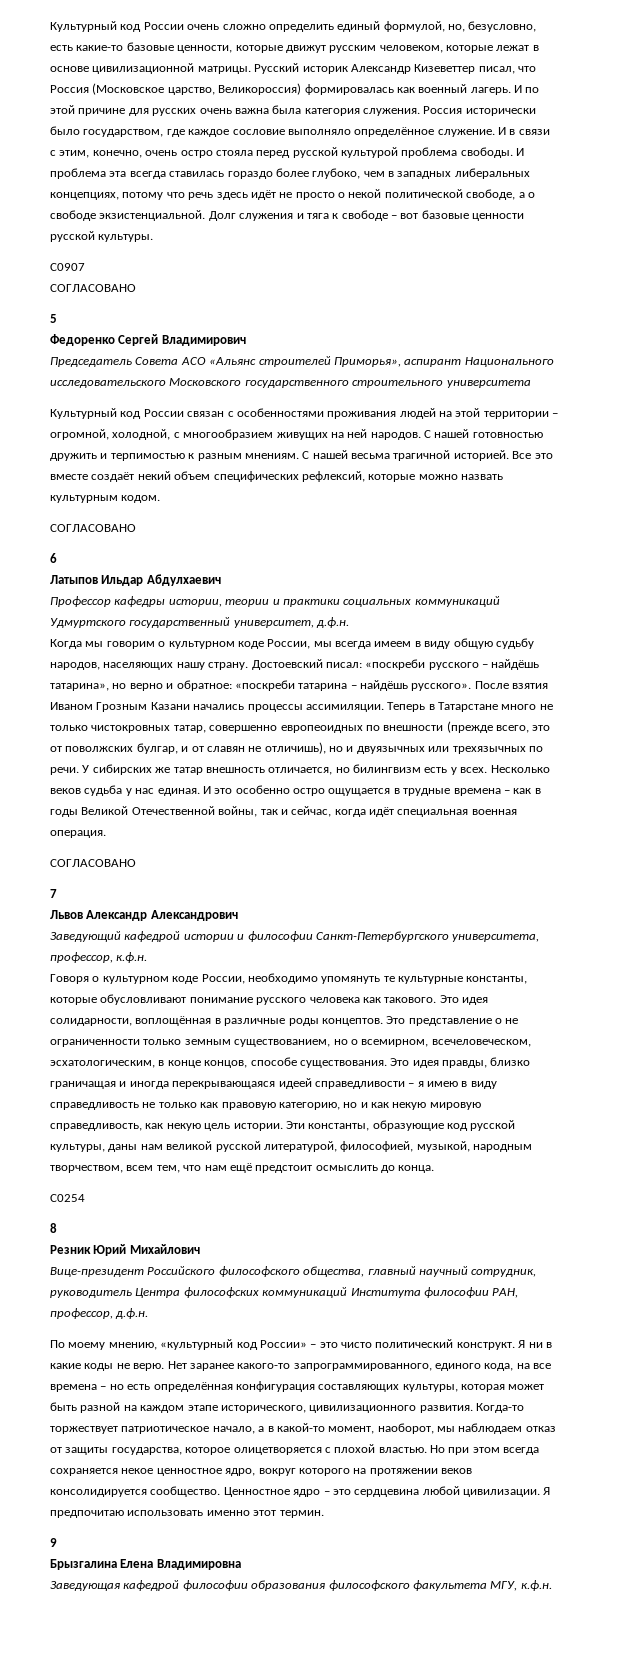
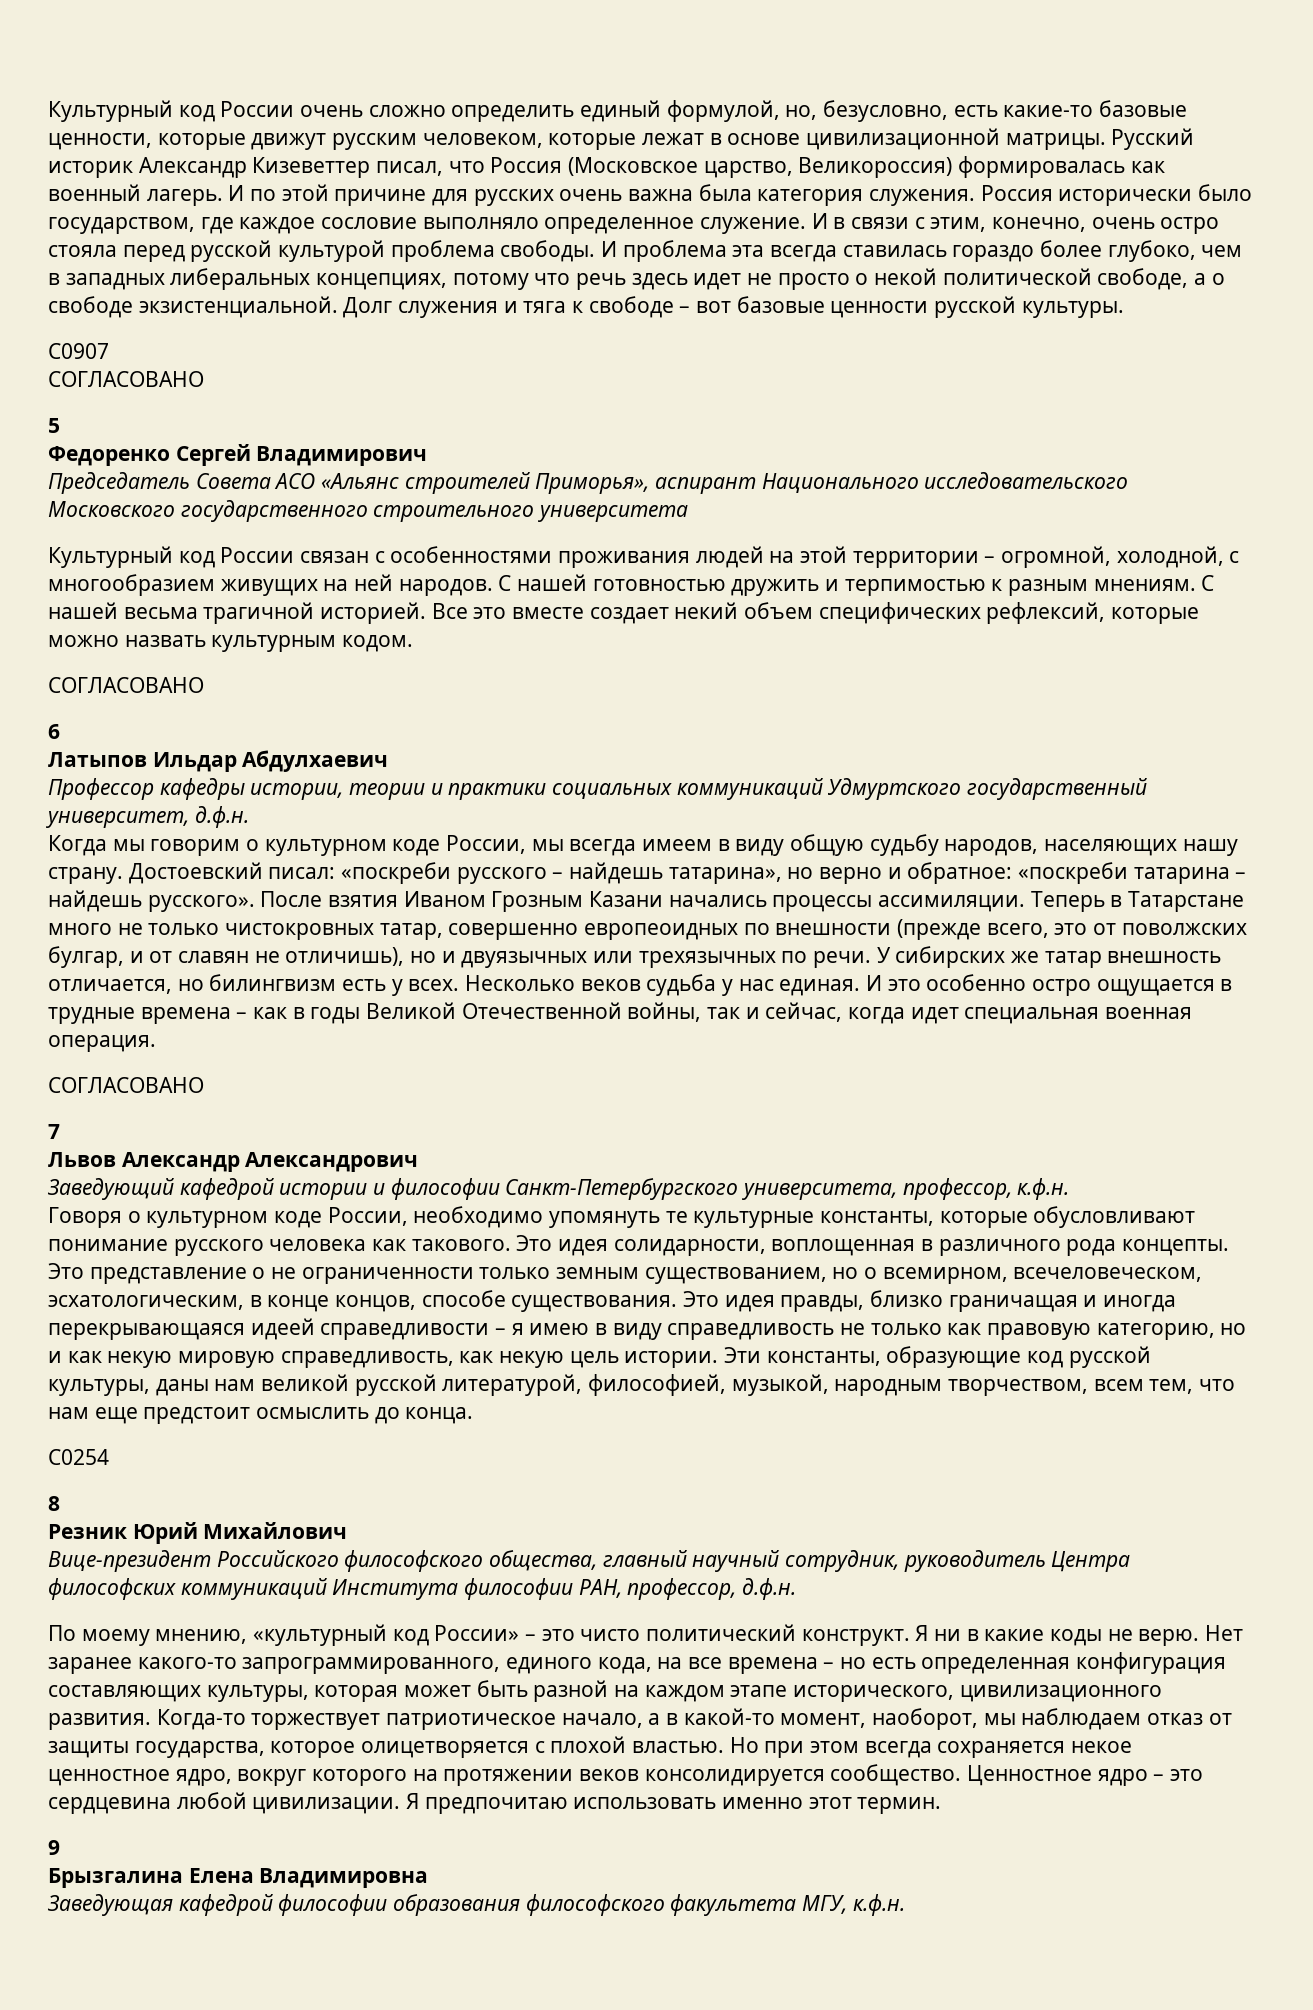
[354,127,435,137] определённое -> [544,217,695,234] определенное
[250,190,276,200] идёт -> [693,273,742,290] идет
[91,472,135,482] создаёт -> [589,607,669,624] создает
[491,659,540,670] найдёшь -> [569,862,664,884] найдешь
[360,680,408,691] найдёшь -> [48,890,142,912] найдешь
[369,807,394,817] идёт -> [910,1007,959,1024] идет
[135,1016,383,1026] воплощённая в различные роды концептов. -> [771,1239,1230,1256] воплощенная в различного рода концепты.
[229,1163,252,1173] ещё -> [94,1407,138,1424] еще
[153,1382,233,1392] определённая -> [921,1657,1071,1674] определенная

